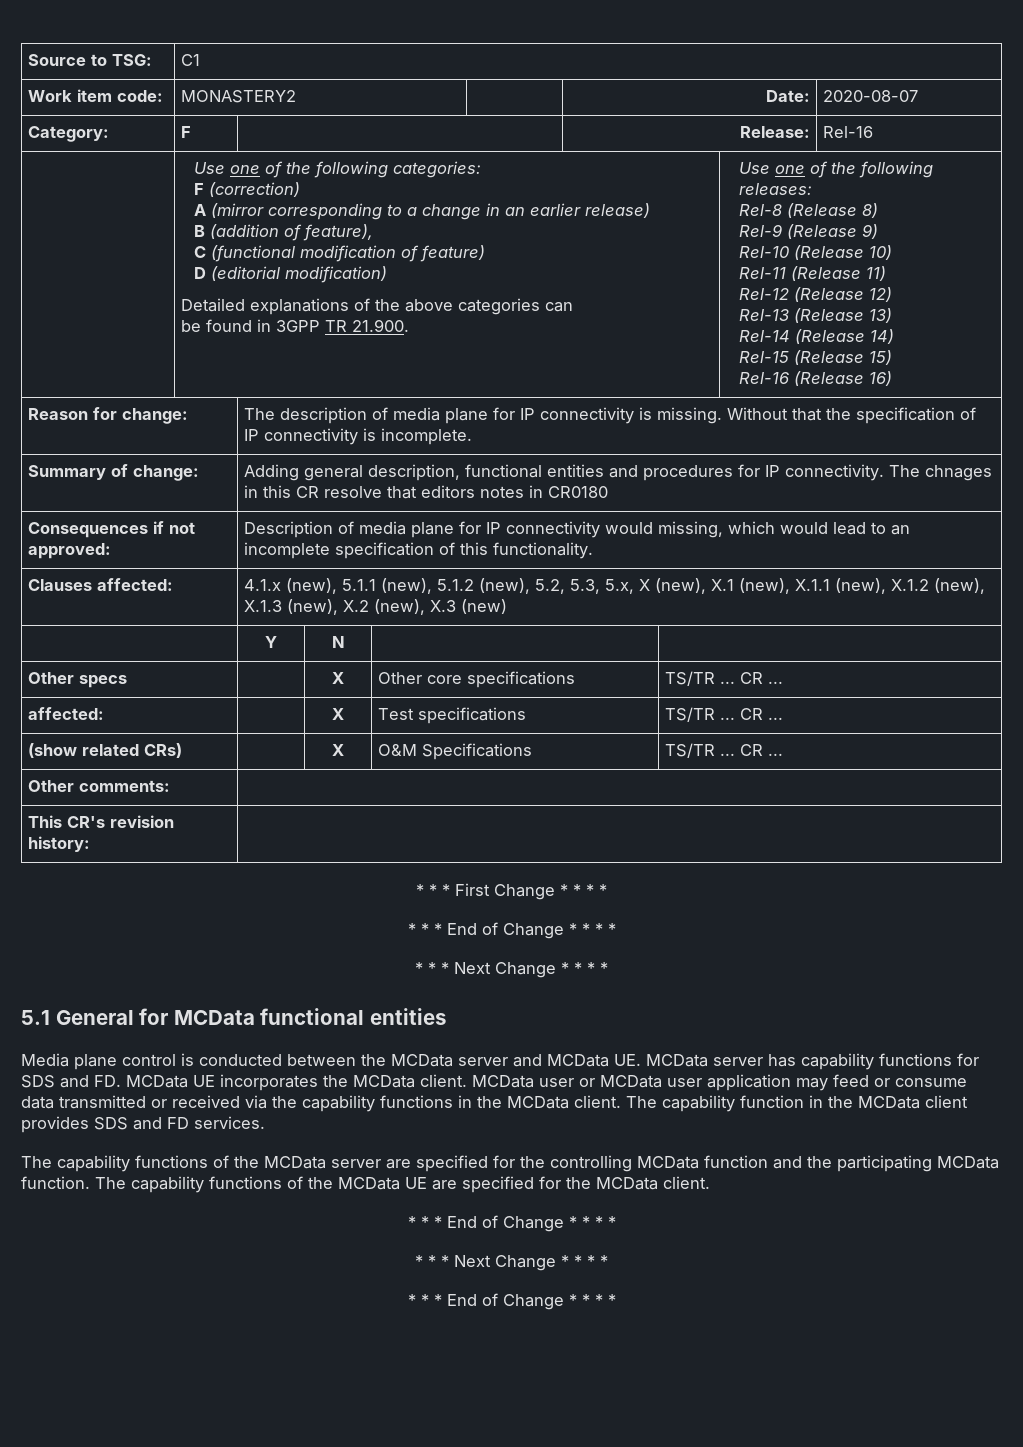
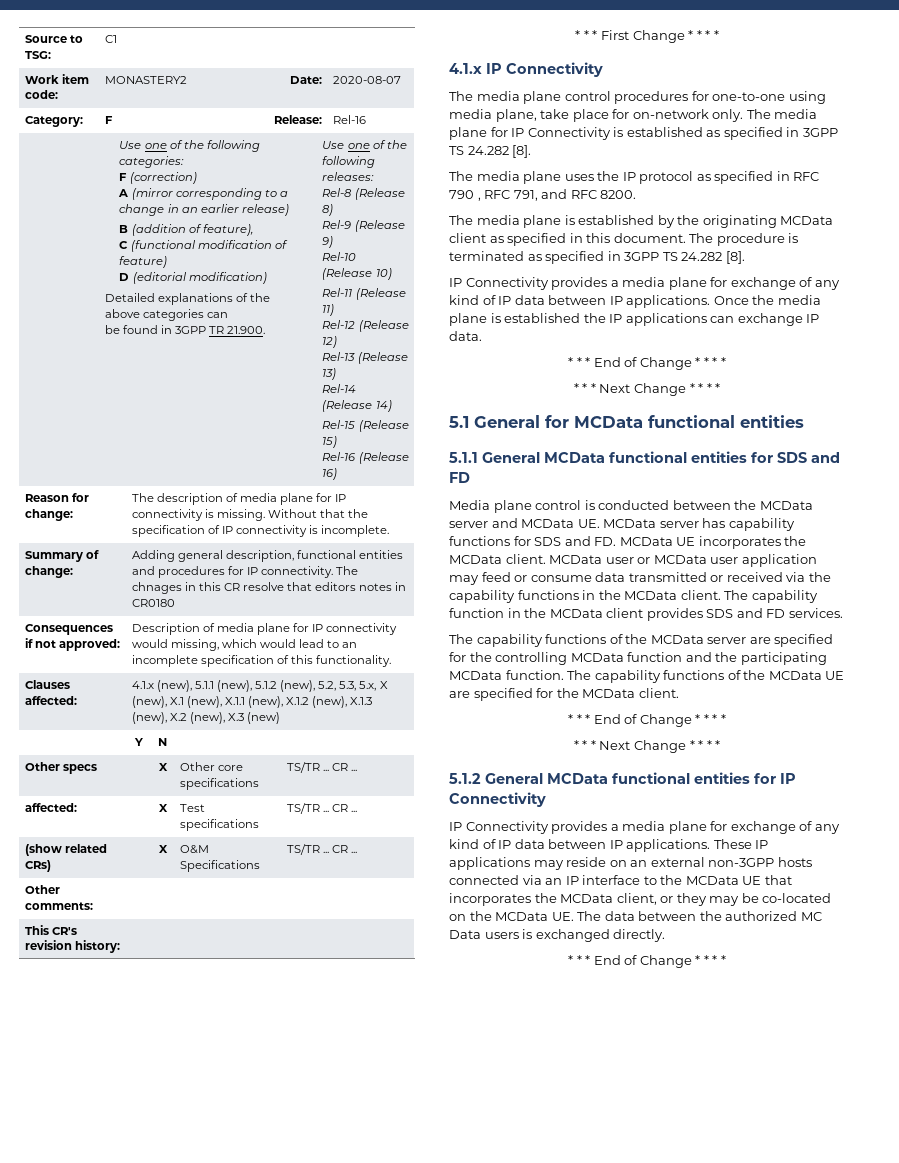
(607, 890) none -> [449,62,603,77] [449,91,826,104] [449,109,818,122] [449,127,838,140] [449,145,532,158] [449,171,820,184] [449,189,637,201] [449,215,834,228] [449,233,799,246] [449,251,745,264] [449,277,840,290] [449,295,821,308] [449,313,820,326] [449,331,482,341] // 4.1.x IP Connectivity // The media plane control procedures for one-to-one using media plane, take place for on-network only. The media plane for IP Connectivity is established as specified in 3GPP TS 24.282 [8]. // The media plane uses the IP protocol as specified in RFC 790 , RFC 791, and RFC 8200. // The media plane is established by the originating MCData client as specified in this document. The procedure is terminated as specified in 3GPP TS 24.282 [8]. // IP Connectivity provides a media plane for exchange of any kind of IP data between IP applications. Once the media plane is established the IP applications can exchange IP data.
(446, 1016) none -> [449,451,840,463] [449,472,470,483] // 5.1.1 General MCData functional entities for SDS and FD
(608, 1261) none -> [449,772,796,784] [449,792,546,807] [449,821,840,834] [449,839,769,852] [449,857,812,870] [449,875,792,885] [449,893,832,906] [449,911,822,921] [449,929,666,942] // 5.1.2 General MCData functional entities for IP Connectivity // IP Connectivity provides a media plane for exchange of any kind of IP data between IP applications. These IP applications may reside on an external non-3GPP hosts connected via an IP interface to the MCData UE that incorporates the MCData client, or they may be co-located on the MCData UE. The data between the authorized MC Data users is exchanged directly.

